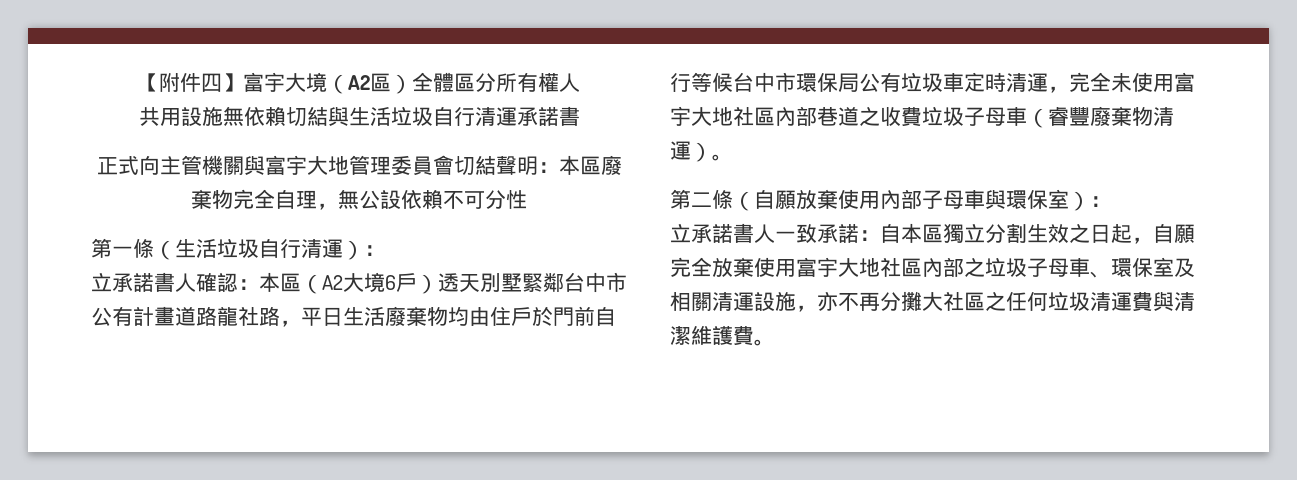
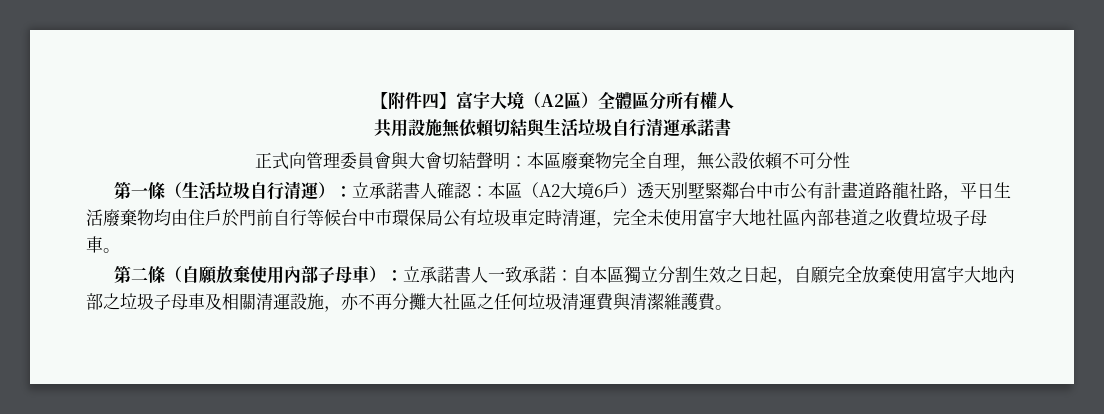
[159,155,349,175] 主管機關與富宇大地 -> (306, 160) none
(454, 165) none -> [390,152,442,170] 與大會
(385, 250) // -> (352, 191) none
[1027,106,1174,128] [670,141,712,162] （睿豐廢棄物清運） -> (103, 244) none
[985,189,1111,211] 與環保室）： // -> [368,266,403,283] ）：
[880,257,922,277] 社區 -> (998, 274) none
[1090,257,1174,278] 、環保室 -> (205, 301) none

